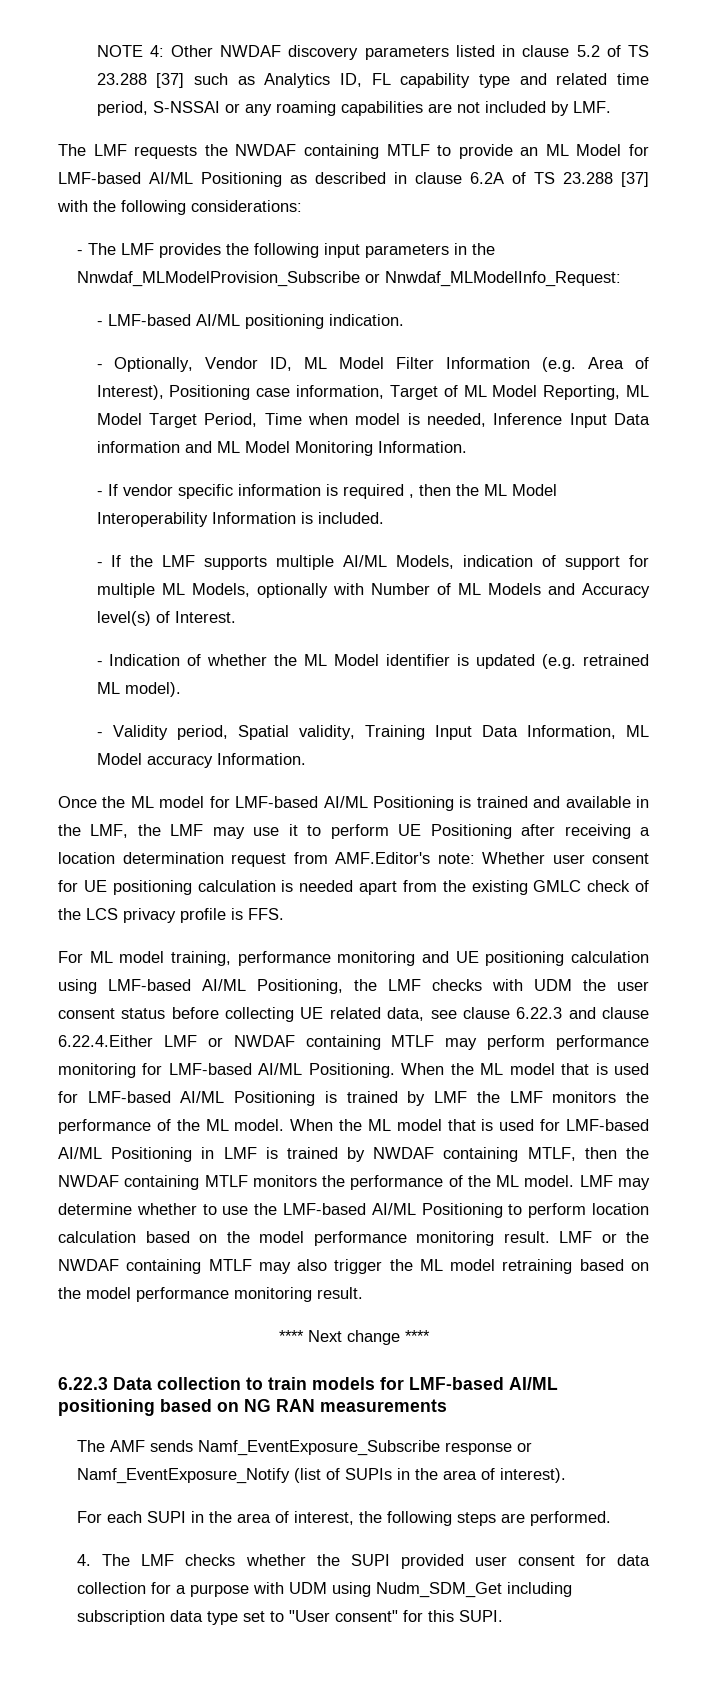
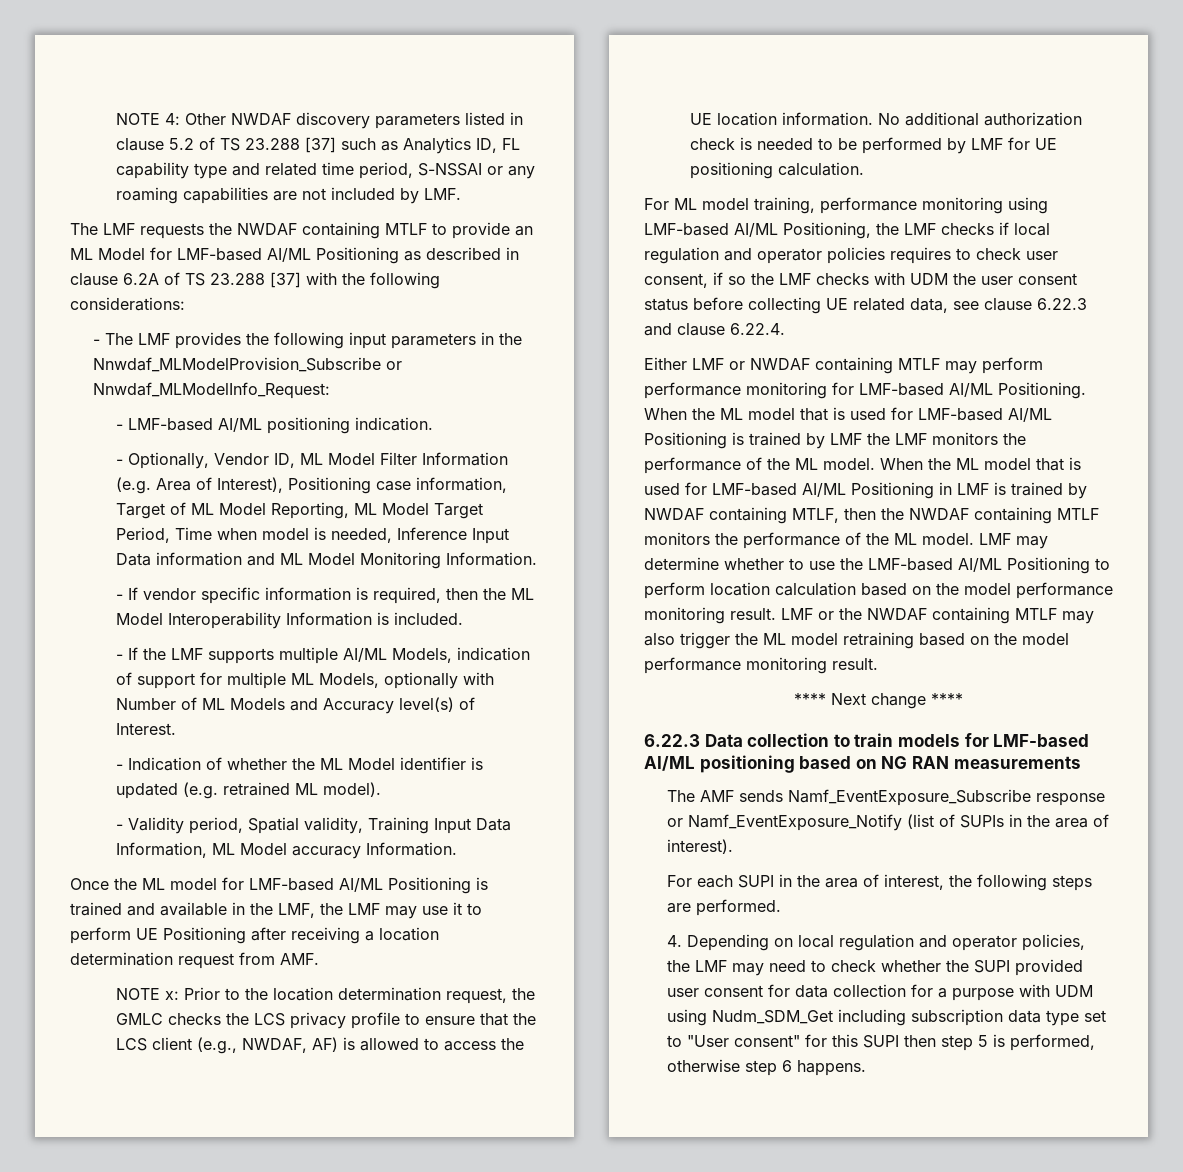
[342,484,414,499] required , -> [373,587,442,604] required,
[335,852,649,864] [58,880,649,895] [58,908,284,923] AMF.Editor's note: Whether user consent for UE positioning calculation is needed apart from the existing GMLC check of the LCS privacy profile is FFS. -> [280,953,319,965] [116,987,536,1004] [116,1012,537,1029] [116,1037,525,1054] [690,112,1083,126] [690,137,1058,154] [690,162,865,179] AMF. // NOTE x: Prior to the location determination request, the GMLC checks the LCS privacy profile to ensure that the LCS client (e.g., NWDAF, AF) is allowed to access the UE location information. No additional authorization check is needed to be performed by LMF for UE positioning calculation.
[422,951,649,966] and UE positioning calculation -> (1003, 205) none
(482, 985) none -> [999,222,1050,236] [644,247,1058,264] [644,272,869,288] if local regulation and operator policies requires to check user consent, if so the LMF checks
[58,1035,153,1047] 6.22.4.Either -> [730,323,785,335] [644,357,687,370] 6.22.4. // Either
[102,1554,236,1566] The LMF checks -> [687,934,1086,951] [667,960,877,976] Depending on local regulation and operator policies, the LMF may need to check
[459,1610,504,1622] SUPI. -> [863,1034,1096,1051] [667,1059,867,1076] SUPI then step 5 is performed, otherwise step 6 happens.

